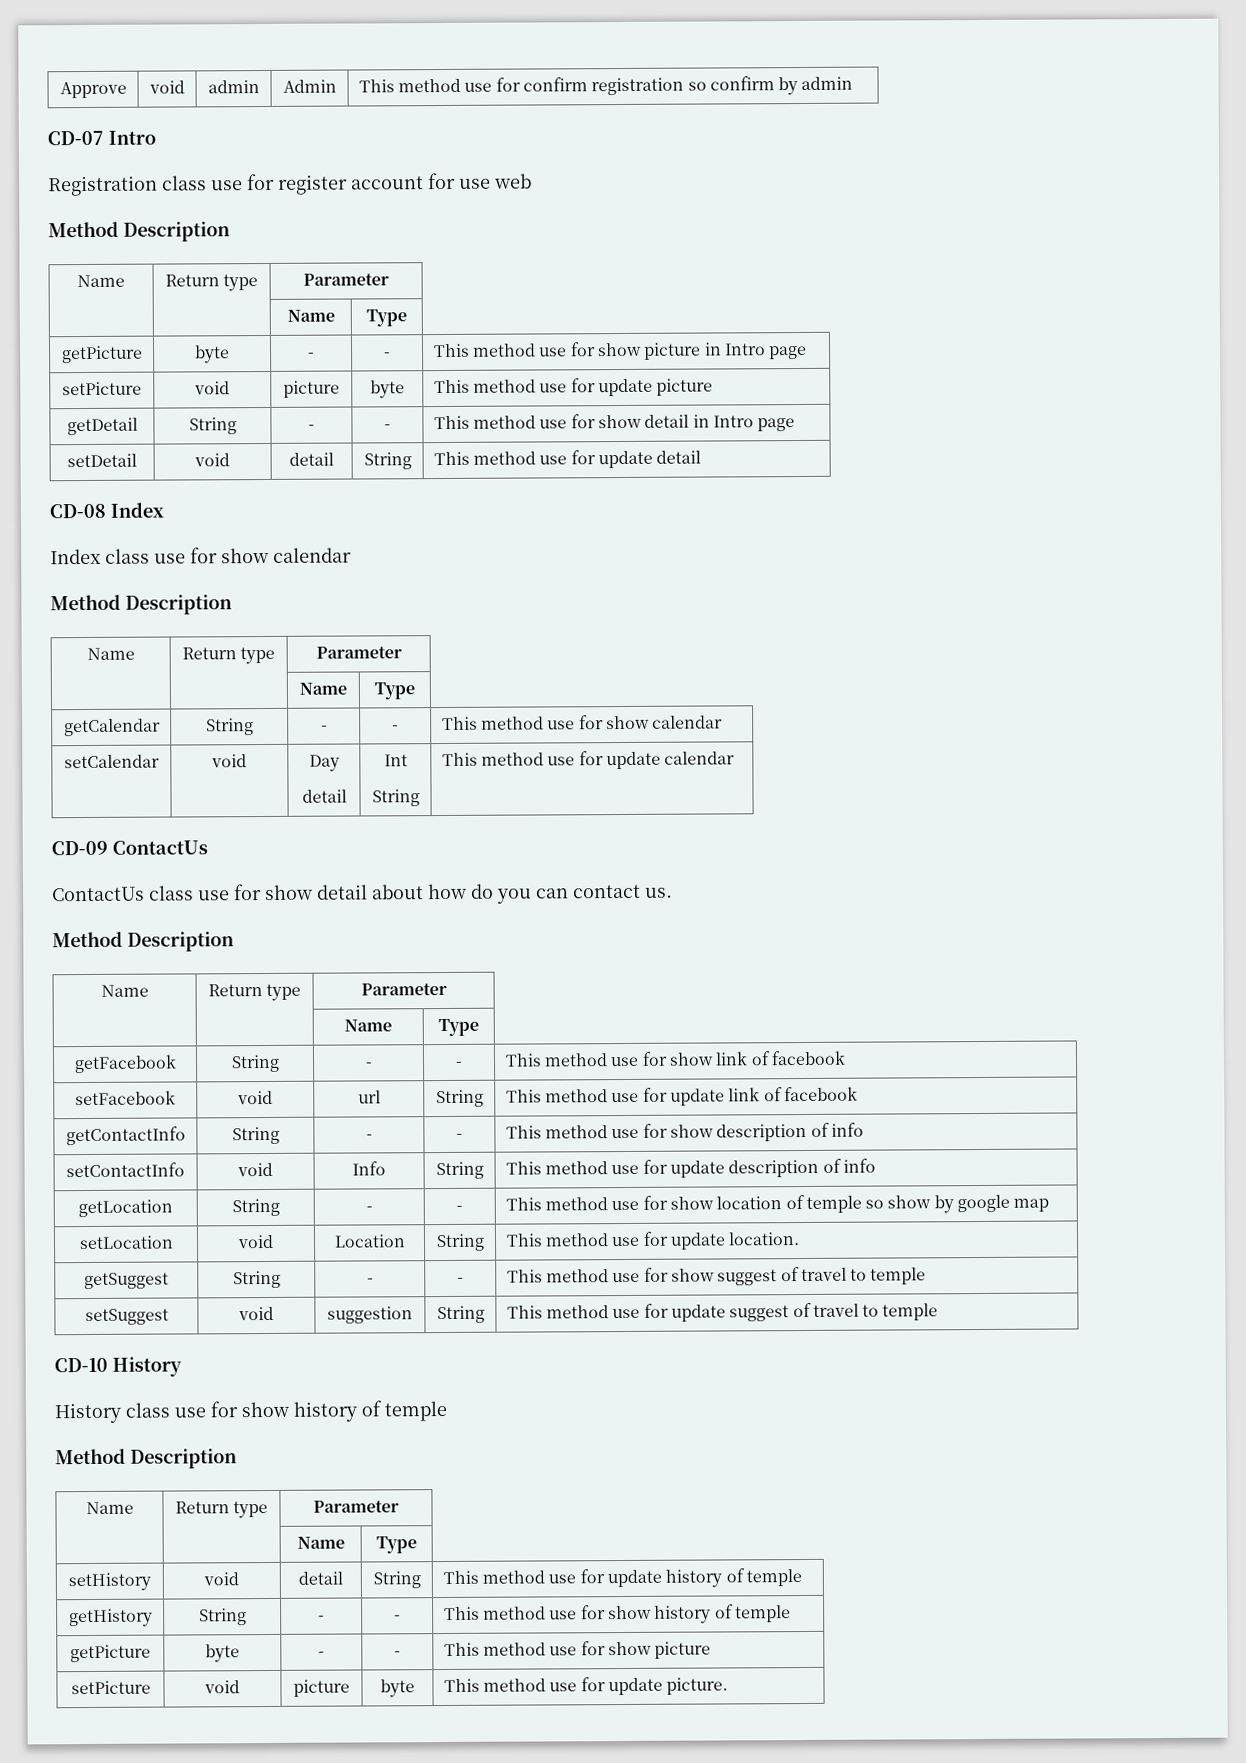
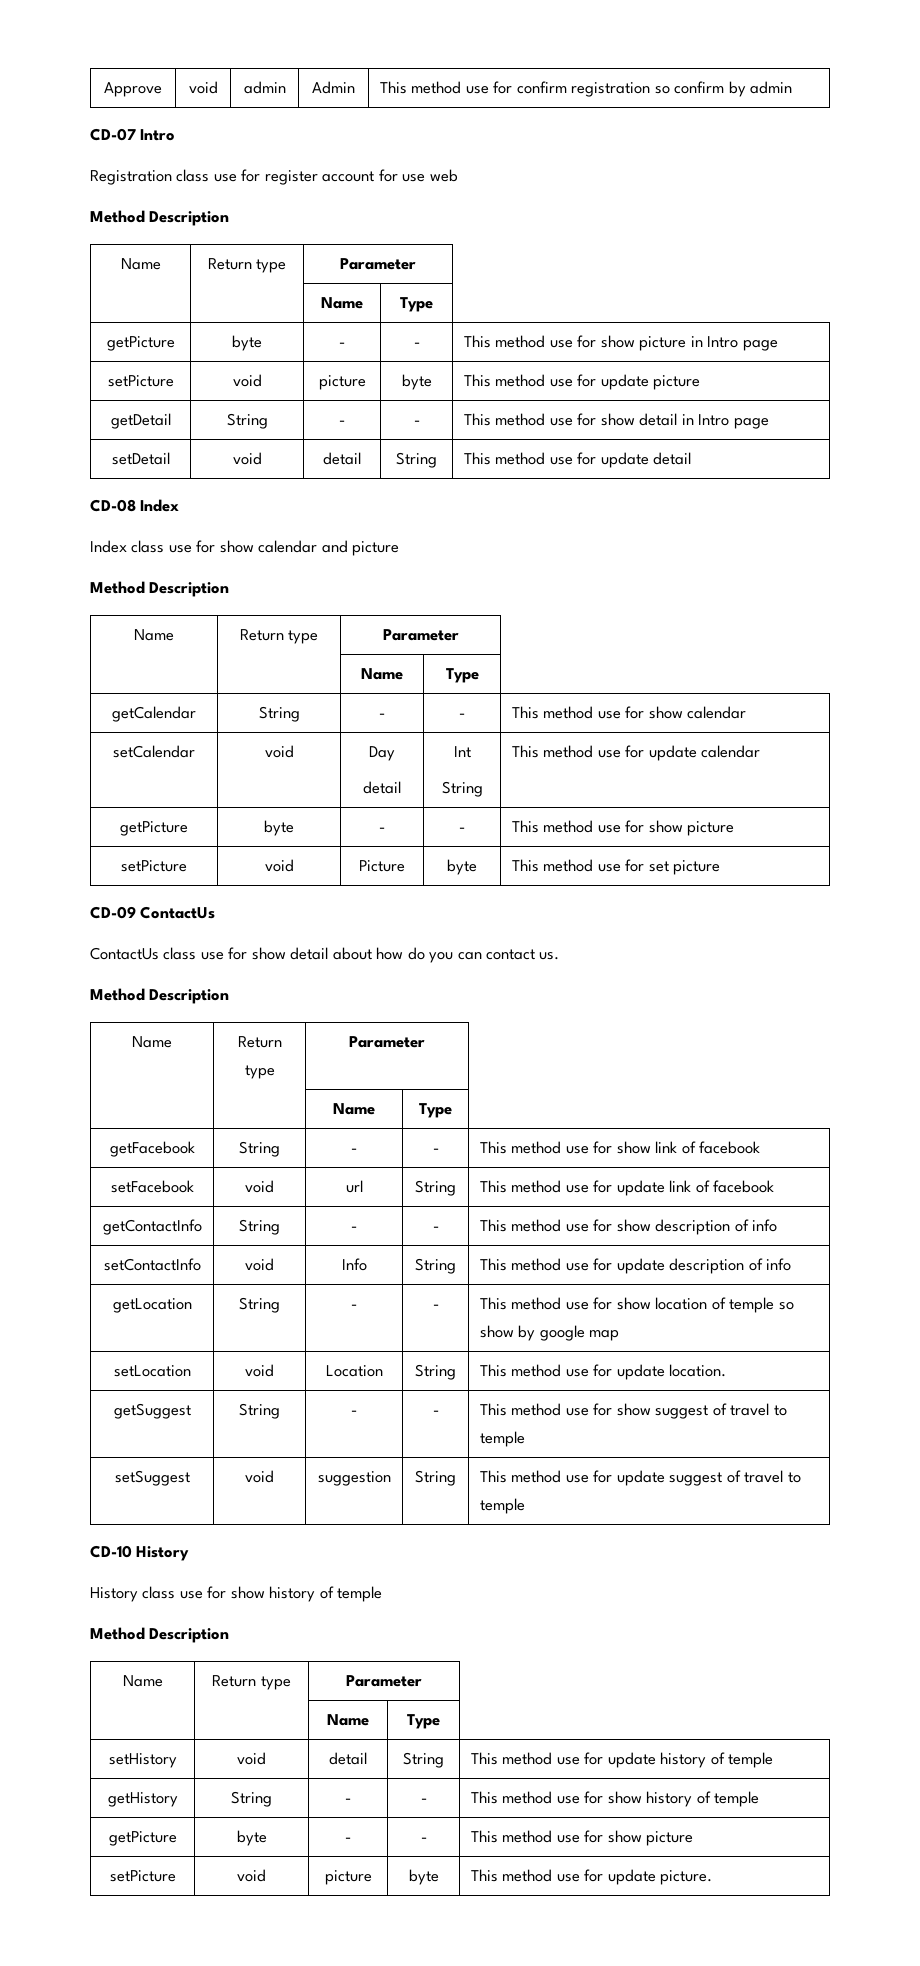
(352, 555) none -> [321,540,400,556] and picture
(736, 758) none -> [120,821,188,836] [264,820,294,836] [379,827,385,832] [459,827,465,832] [511,820,735,836] [121,860,187,872] [264,859,294,872] [359,860,405,872] [447,859,477,875] [511,859,721,875] // getPicture | byte | - | - | This method use for show picture // setPicture | void | Picture | byte | This method use for set picture

